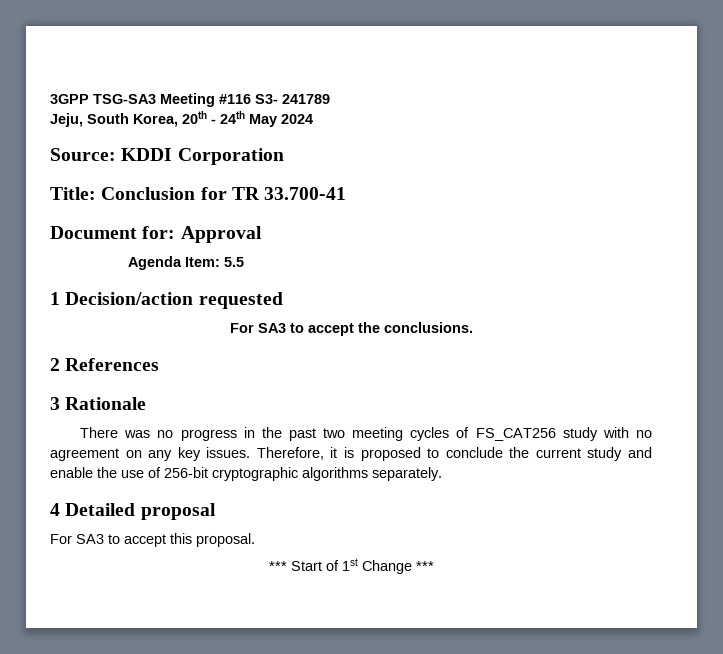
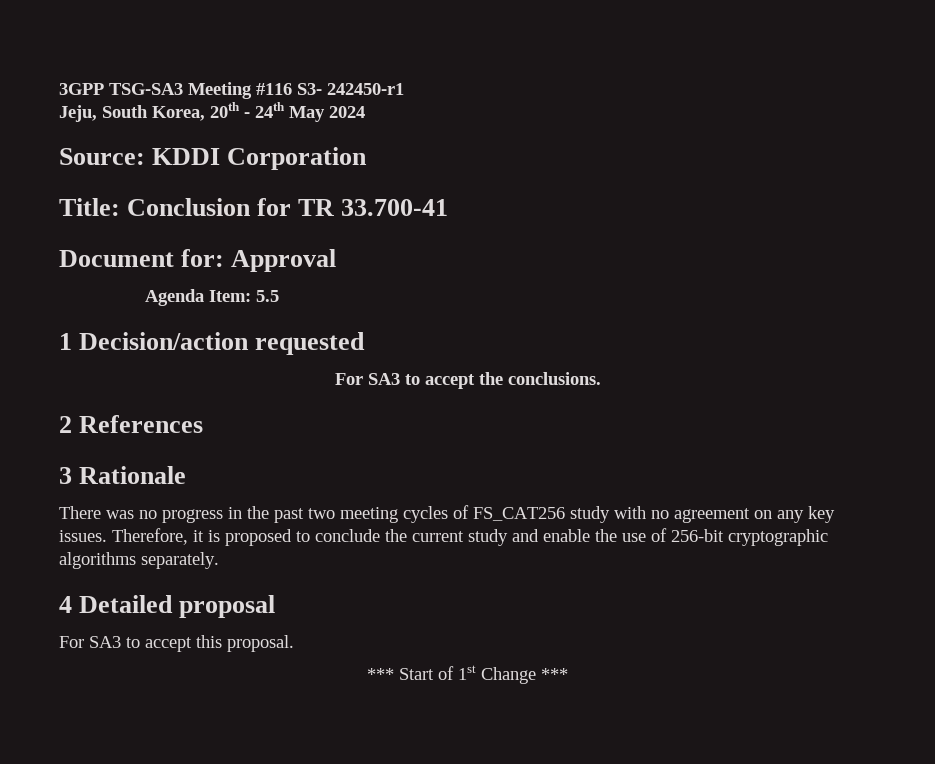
[282,94,330,104] 241789 -> [327,83,404,95] 242450-r1

